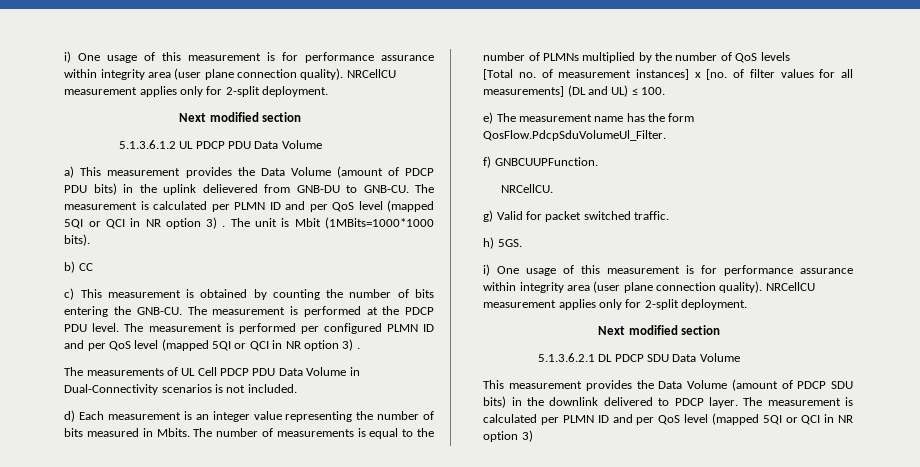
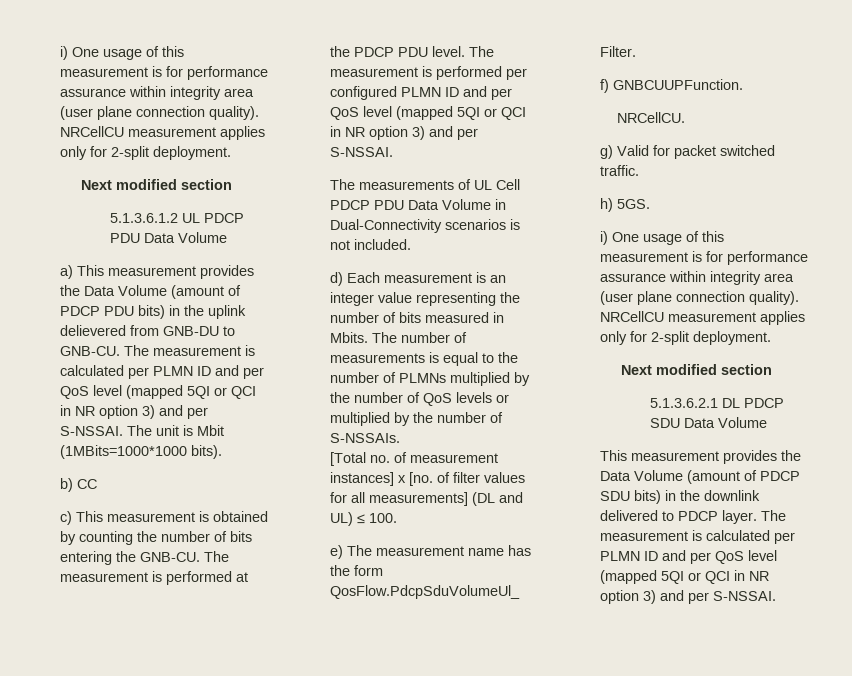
[222,225,226,227] . -> [158,405,208,419] [59,426,123,436] and per S-NSSAI.
[356,347,360,349] . -> [428,126,478,140] [329,147,393,157] and per S-NSSAI.
(790, 56) none -> [495,394,509,403] [329,412,503,426] [329,433,400,443] or multiplied by the number of S-NSSAIs.
(533, 436) none -> [659,590,776,604] and per S-NSSAI.

